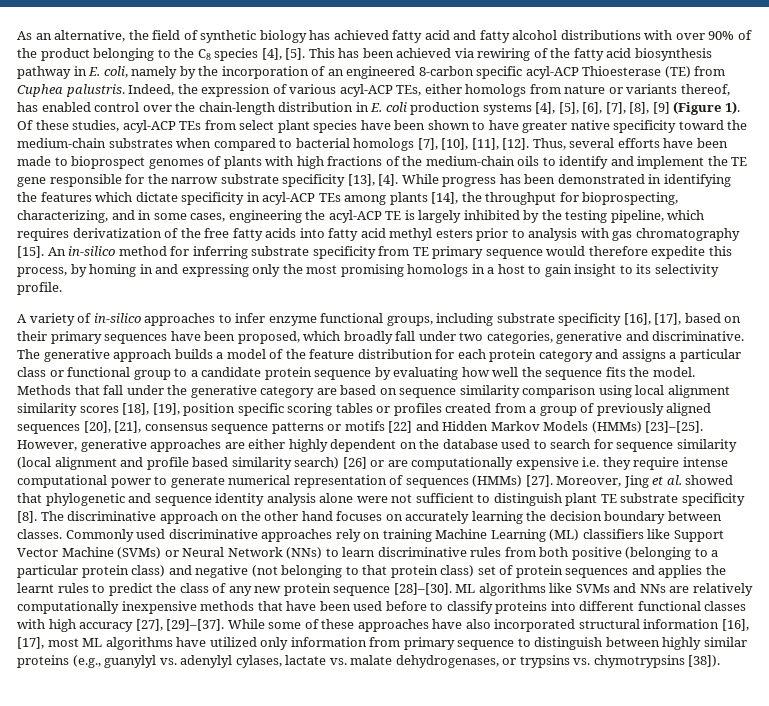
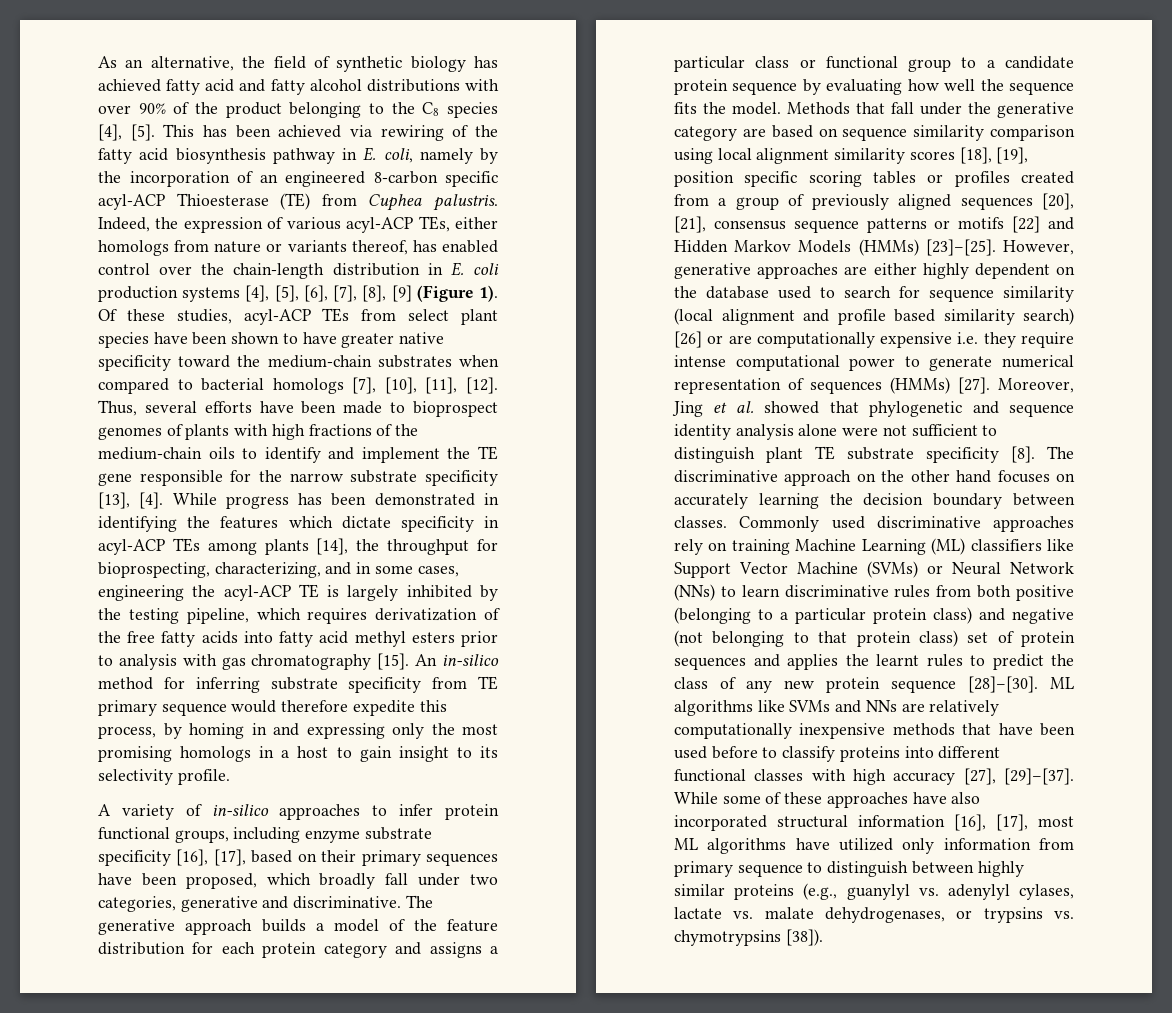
[268,316,317,326] enzyme -> [444,804,499,820] protein
(494, 319) none -> [305,830,361,843] enzyme

